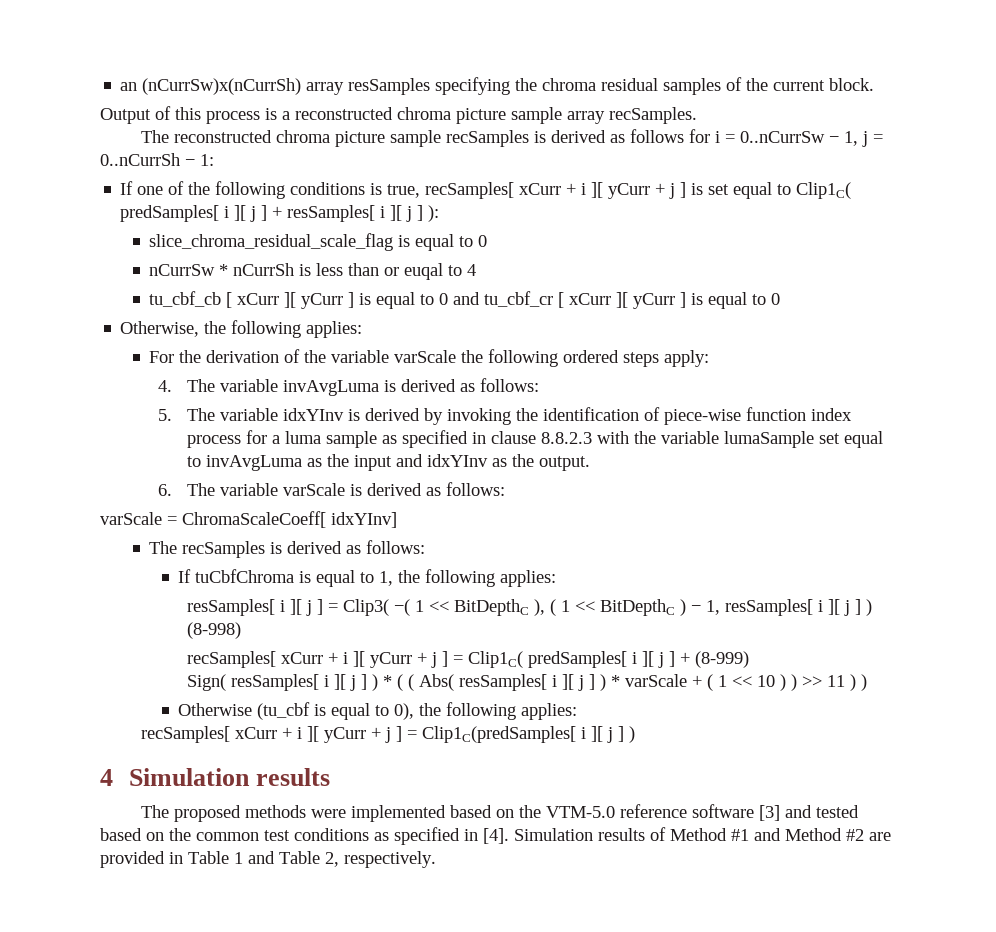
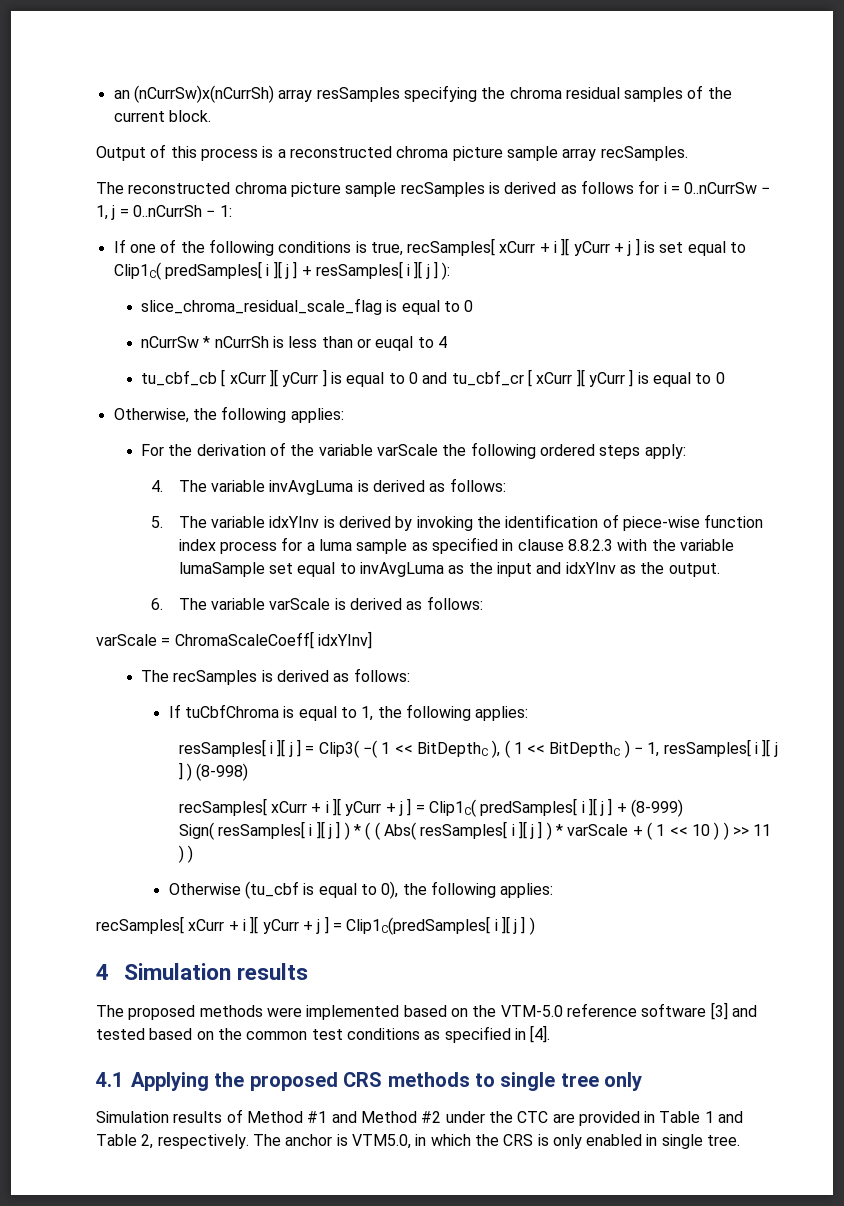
(509, 836) none -> [96,1072,643,1091] // 4.1 Applying the proposed CRS methods to single tree only //
(864, 835) none -> [445,1111,549,1123] under the CTC
(436, 859) none -> [252,1134,741,1149] The anchor is VTM5.0, in which the CRS is only enabled in single tree.

